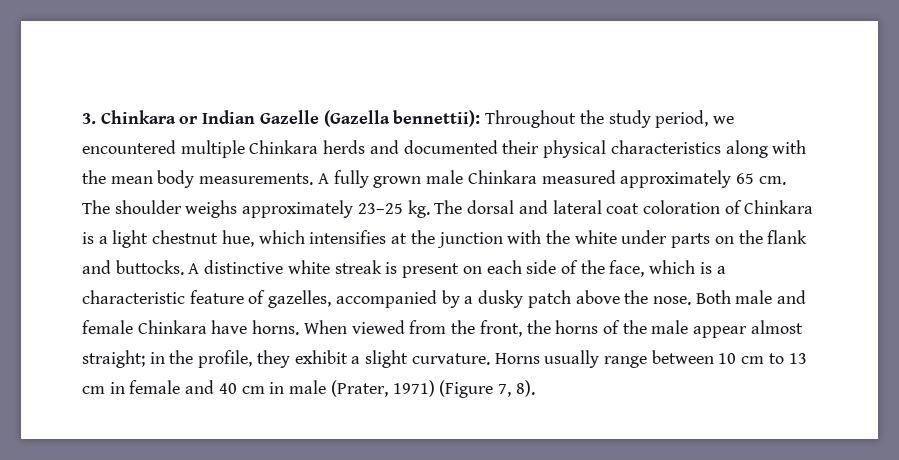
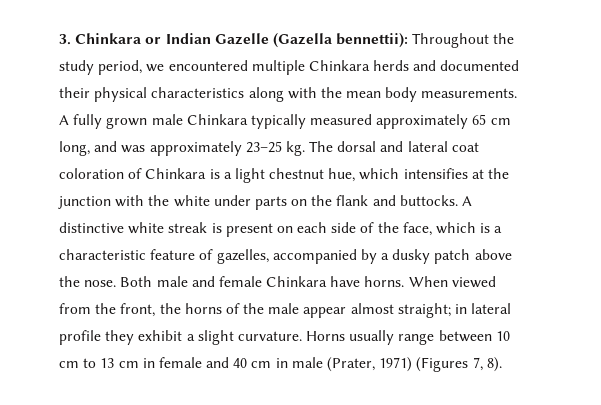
(537, 177) none -> [250,114,306,129] typically
[758,176,786,185] [82,200,238,218] cm. The shoulder weighs -> [490,118,511,125] [59,141,146,156] cm long, and was
[169,350,253,368] the profile, -> [471,303,512,314] [59,330,101,345] lateral profile
[439,380,494,398] (Figure -> [416,357,469,372] (Figures

